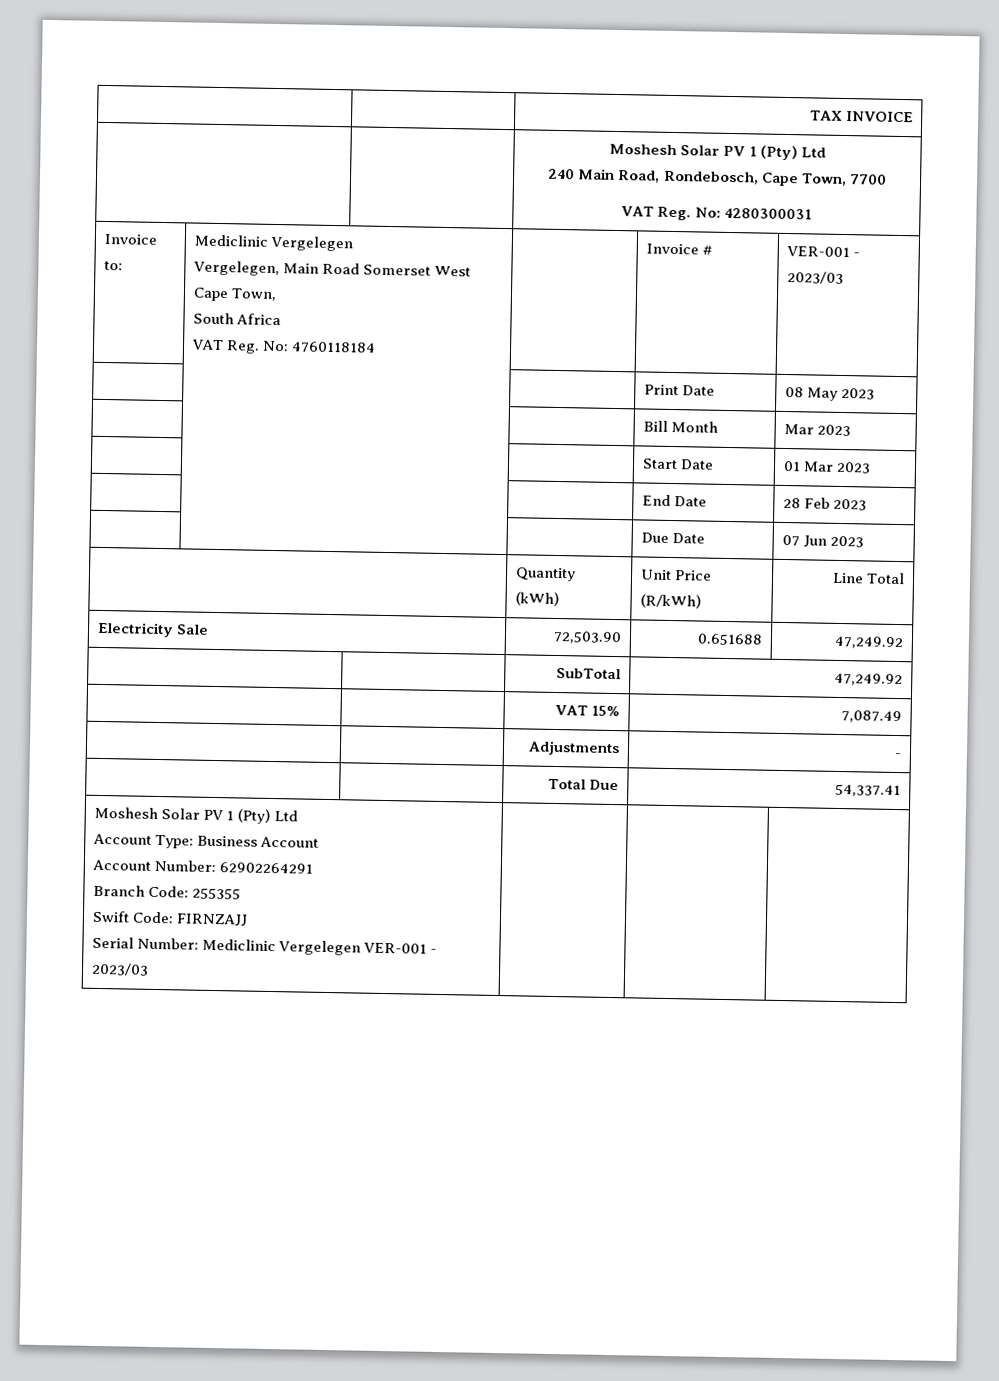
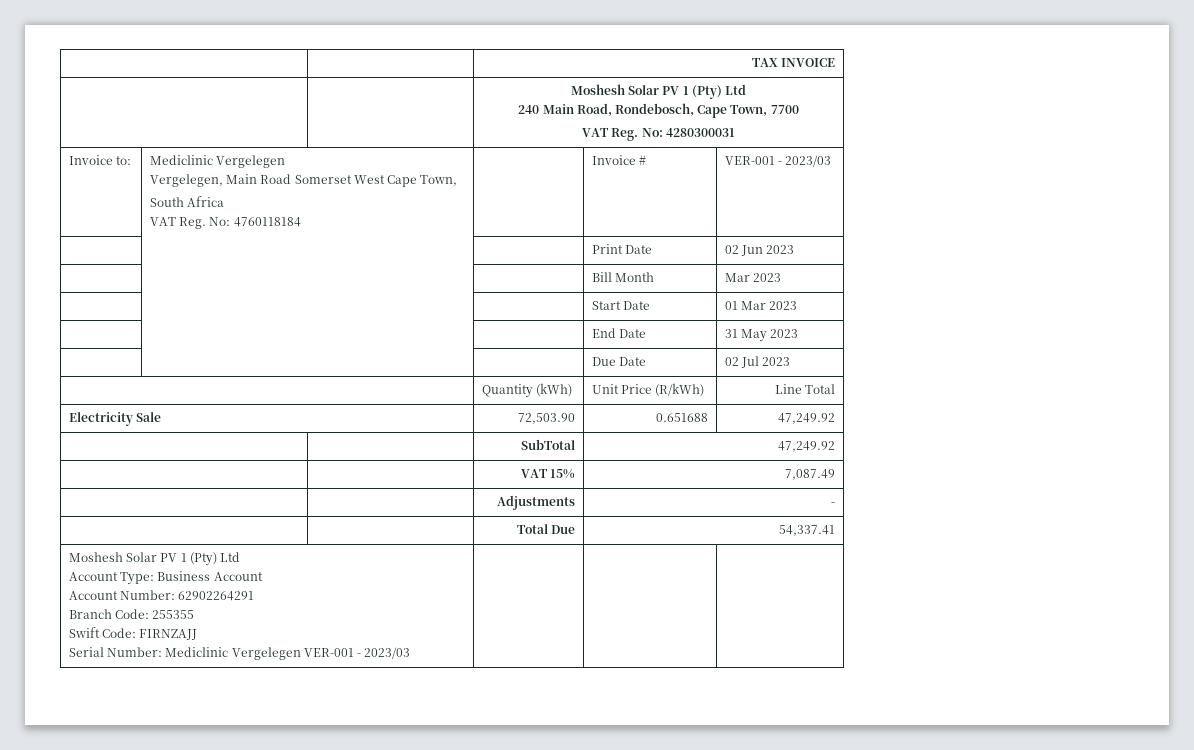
[784,386,838,401] 08 May -> [724,245,764,256] 02 Jun
[782,497,830,509] 28 Feb -> [724,329,768,342] 31 May
[781,534,827,548] 07 Jun -> [724,356,760,368] 02 Jul

